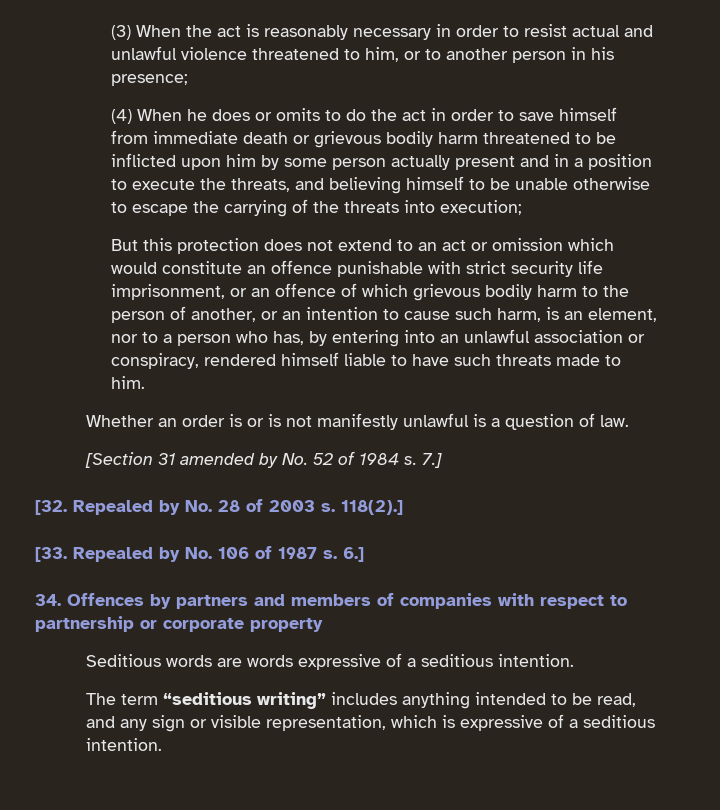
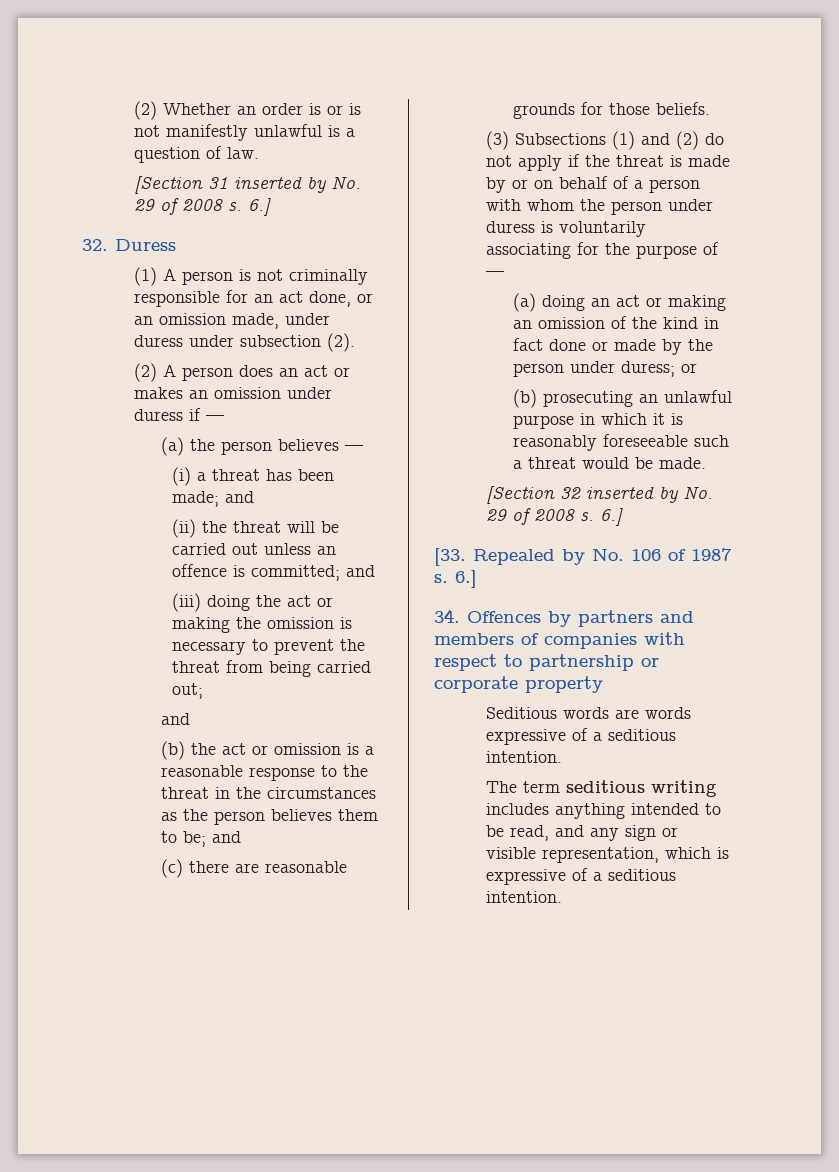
[111,24,654,40] [111,46,615,63] [111,74,189,86] [111,107,618,124] [111,130,617,148] [111,153,653,170] [111,176,651,194] [111,199,523,217] [111,238,615,254] [111,260,604,277] [111,283,630,301] [111,306,658,323] [111,329,646,347] [111,352,622,369] [111,376,146,389] (3) When the act is reasonably necessary in order to resist actual and unlawful violence threatened to him, or to another person in his presence; // (4) When he does or omits to do the act in order to save himself from immediate death or grievous bodily harm threatened to be inflicted upon him by some person actually present and in a position to execute the threats, and believing himself to be unable otherwise to escape the carrying of the threats into execution; // But this protection does not extend to an act or omission which would constitute an offence punishable with strict security life imprisonment, or an offence of which grievous bodily harm to the person of another, or an intention to cause such harm, is an element, nor to a person who has, by entering into an unlawful association or conspiracy, rendered himself liable to have such threats made to him. // -> [134,101,158,120] (2)
[179,451,442,468] [35,499,403,515] amended by No. 52 of 1984 s. 7.] // [32. Repealed by No. 28 of 2003 s. 118(2).] -> [234,176,362,193] [134,198,272,216] [82,239,176,251] [134,267,369,286] [134,290,374,307] [134,313,331,329] [134,333,356,352] [134,363,351,382] [134,387,333,399] [134,408,225,421] [160,437,363,456] [172,467,334,486] [172,491,254,507] [172,519,339,538] [172,543,336,555] [172,564,375,581] [172,593,333,612] [172,617,352,633] [172,639,365,655] [172,660,371,677] [172,683,203,699] [160,713,190,725] [160,741,374,760] [160,765,368,781] [160,787,376,799] [160,809,378,825] [160,831,241,847] [160,859,347,878] [512,102,710,119] [486,131,725,150] [486,154,731,171] [486,176,701,193] [486,199,714,215] [486,221,647,237] [486,242,720,259] [486,271,505,277] [512,293,726,312] [512,316,719,329] [512,338,713,355] [512,361,697,377] [512,389,732,408] [512,413,683,429] [512,434,729,451] [512,457,706,469] [486,485,714,504] [486,508,624,526] inserted by No. 29 of 2008 s. 6.] // 32. Duress // (1) A person is not criminally responsible for an act done, or an omission made, under duress under subsection (2). // (2) A person does an act or makes an omission under duress if — // (a) the person believes — // (i) a threat has been made; and // (ii) the threat will be carried out unless an offence is committed; and // (iii) doing the act or making the omission is necessary to prevent the threat from being carried out; // and // (b) the act or omission is a reasonable response to the threat in the circumstances as the person believes them to be; and // (c) there are reasonable grounds for those beliefs. // (3) Subsections (1) and (2) do not apply if the threat is made by or on behalf of a person with whom the person under duress is voluntarily associating for the purpose of — // (a) doing an act or making an omission of the kind in fact done or made by the person under duress; or // (b) prosecuting an unlawful purpose in which it is reasonably foreseeable such a threat would be made. // [Section 32 inserted by No. 29 of 2008 s. 6.]
[162,692,326,709] “seditious writing” -> [566,780,718,797] seditious writing

